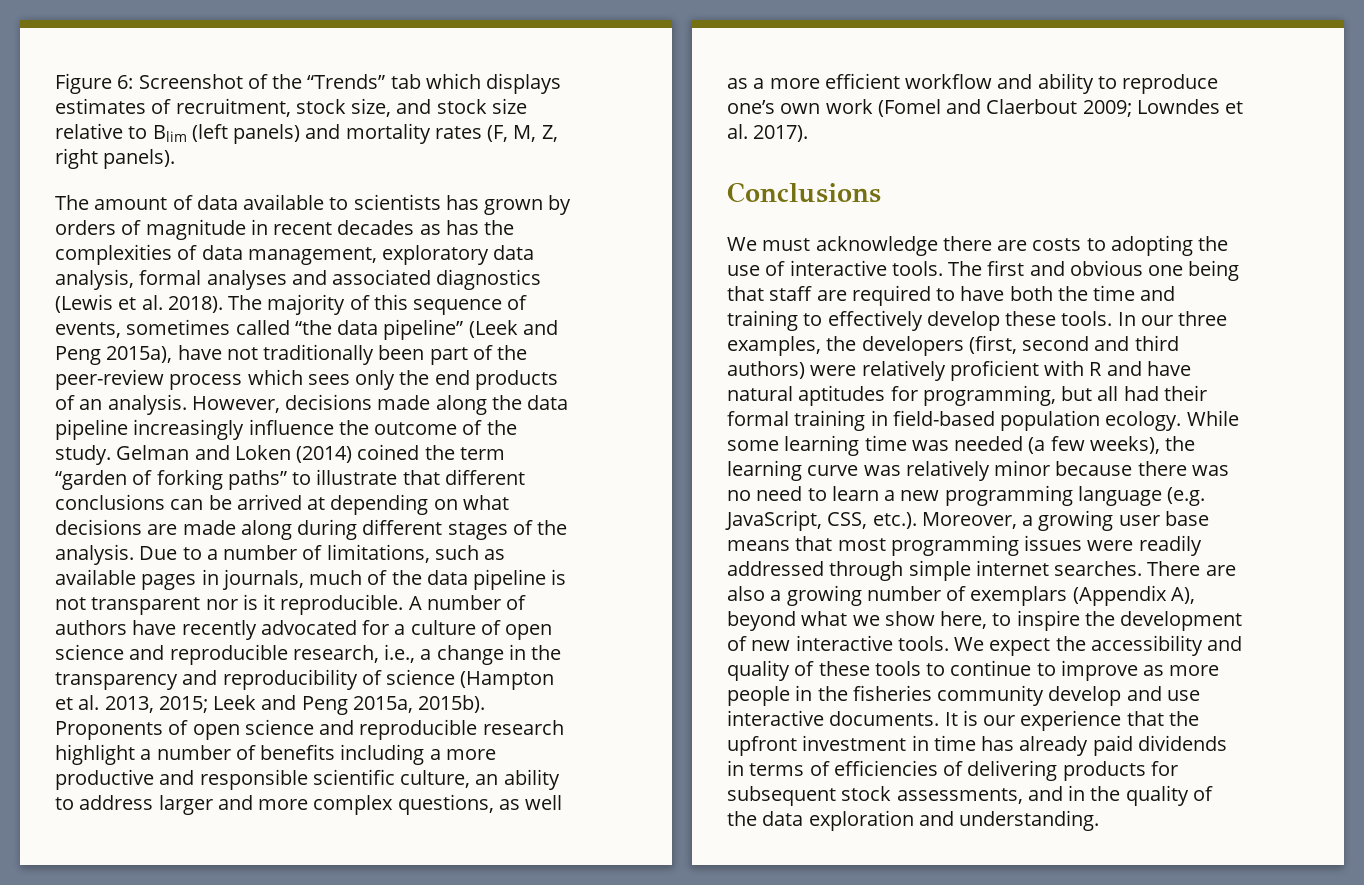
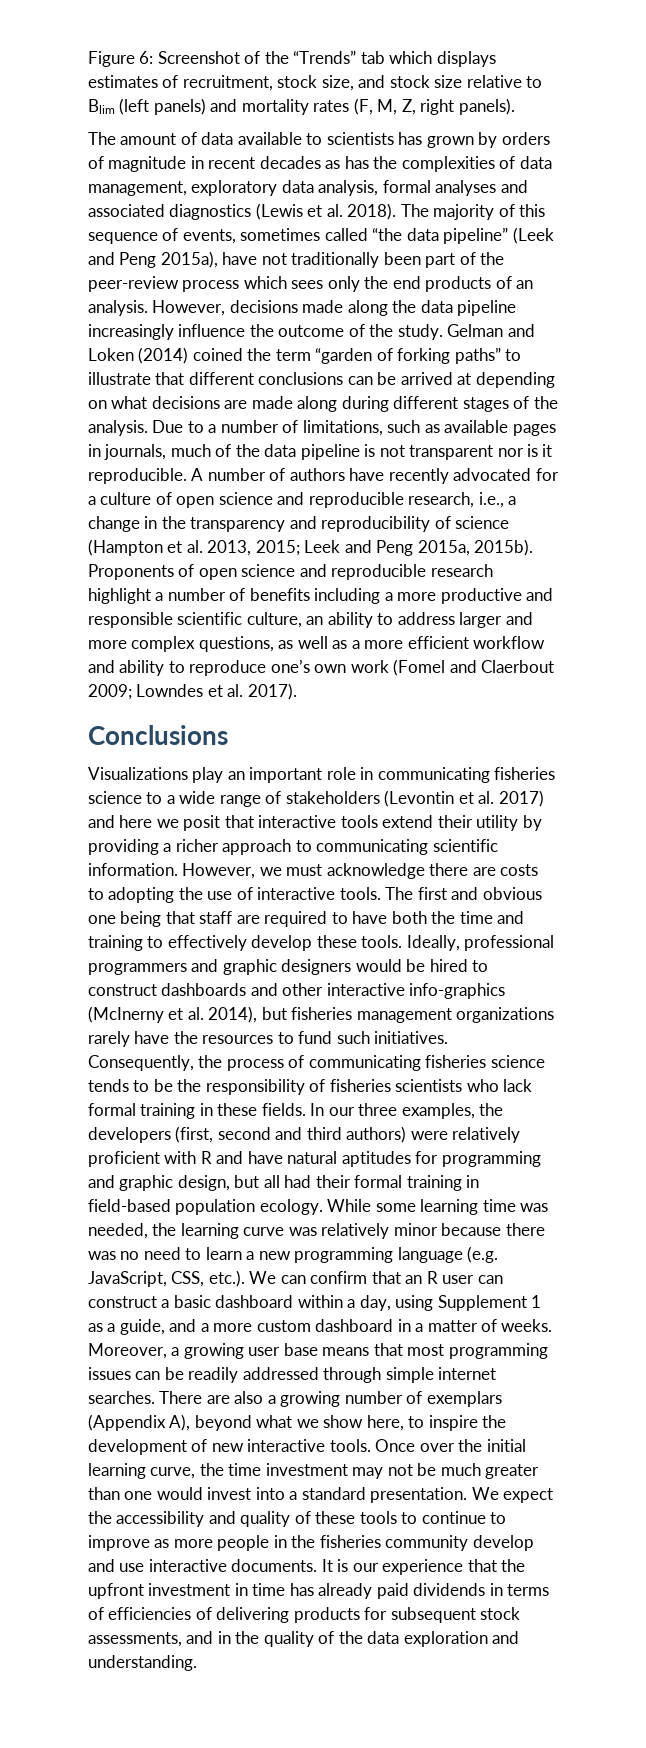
[727,237,757,251] We -> [88,767,556,783] [88,790,544,807] [88,815,542,831] [88,839,498,855] [88,863,282,879] Visualizations play an important role in communicating fisheries science to a wide range of stakeholders (Levontin et al. 2017) and here we posit that interactive tools extend their utility by providing a richer approach to communicating scientific information. However, we
(1113, 318) none -> [406,935,555,951] [88,959,489,975] [88,983,506,999] [88,1006,555,1023] [88,1031,449,1047] [88,1055,545,1071] [88,1079,533,1095] [88,1103,306,1119] Ideally, professional programmers and graphic designers would be hired to construct dashboards and other interactive info-graphics (McInerny et al. 2014), but fisheries management organizations rarely have the resources to fund such initiatives. Consequently, the process of communicating fisheries science tends to be the responsibility of fisheries scientists who lack formal training in these fields.
[922,385,1056,406] programming, -> [441,1151,541,1167] [88,1175,230,1191] programming and graphic design,
[954,436,1160,454] needed (a few weeks), -> [88,1223,148,1239] needed,
(917, 520) none -> [249,1271,503,1284] [88,1295,542,1311] [88,1319,553,1335] We can confirm that an R user can construct a basic dashboard within a day, using Supplement 1 as a guide, and a more custom dashboard in a matter of weeks.
[1087,540,1134,551] were -> [135,1367,184,1380] can be
(949, 643) none -> [375,1439,526,1452] [88,1463,540,1479] [88,1487,468,1503] Once over the initial learning curve, the time investment may not be much greater than one would invest into a standard presentation.

